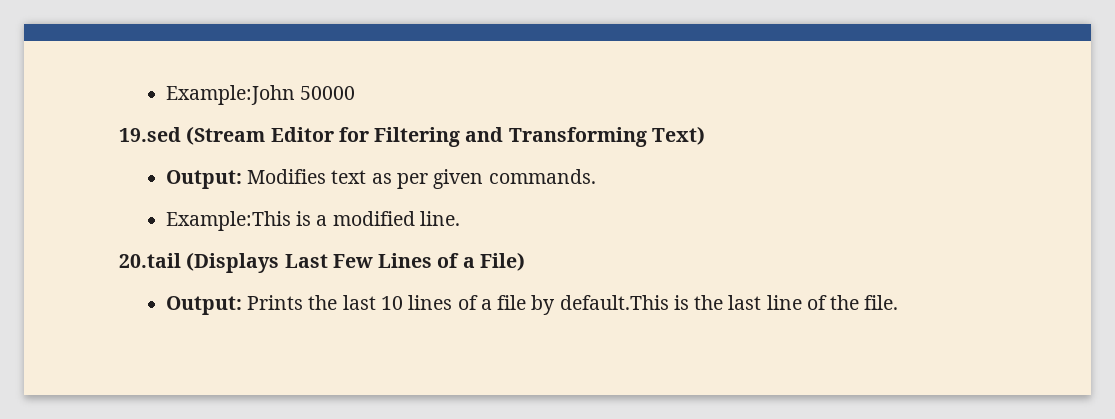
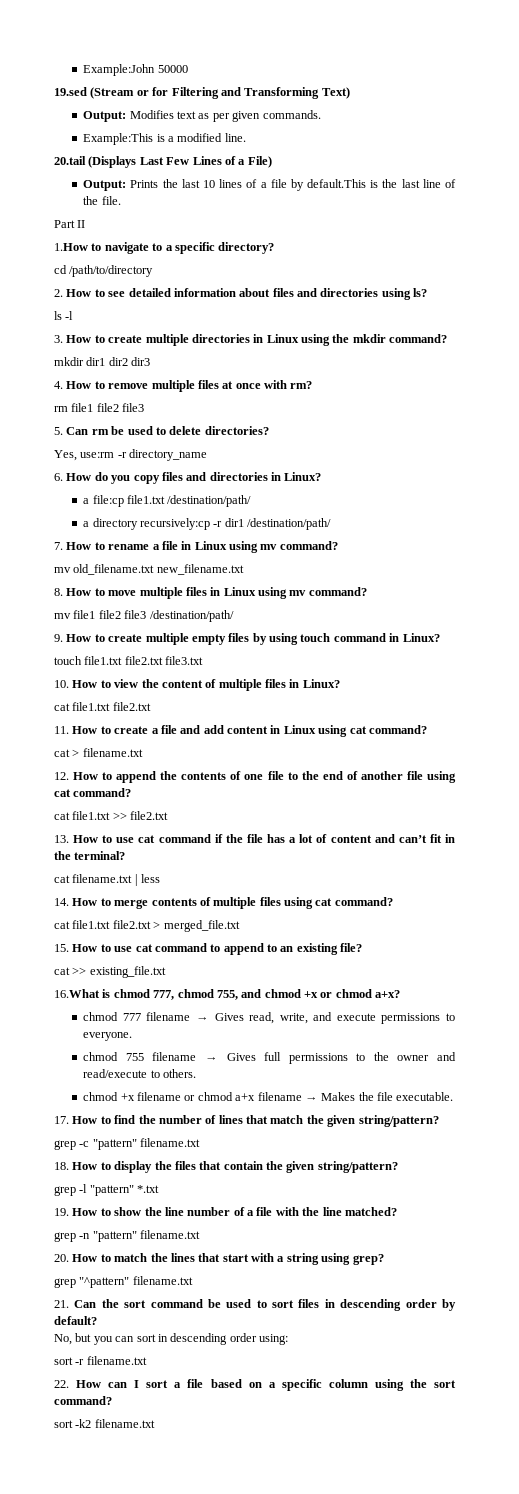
[270,127,334,142] Editor -> [136,90,149,96] or
(899, 302) none -> [54,220,86,228] [54,242,275,254] [54,265,154,277] [54,288,428,300] [54,311,74,320] [54,334,448,346] [54,357,151,366] [54,380,313,392] [54,403,145,412] [54,426,269,435] [54,449,208,461] [54,472,322,484] [83,495,252,507] [83,518,332,530] [54,541,338,553] [54,564,244,575] [54,587,367,599] [54,610,234,622] [54,633,440,645] [54,656,204,665] [54,679,340,691] [54,702,151,711] [54,725,427,737] [54,748,143,757] [54,771,456,783] [54,788,132,797] [54,811,169,820] [54,834,456,843] [54,851,126,860] [54,874,161,886] [54,897,393,909] [54,920,240,932] [54,943,363,955] [54,966,166,978] [54,989,401,1000] [83,1012,456,1024] [83,1032,133,1041] [83,1052,457,1064] [83,1069,197,1078] [83,1092,454,1101] [54,1115,439,1127] [54,1138,201,1150] [54,1161,398,1173] [54,1184,160,1196] [54,1207,397,1216] [54,1230,201,1242] [54,1253,384,1265] [54,1276,193,1288] [54,1299,456,1311] [54,1316,97,1325] [54,1333,288,1345] [54,1356,147,1365] [54,1379,456,1391] [54,1396,112,1405] [54,1419,155,1428] // Part II // 1.How to navigate to a specific directory? // cd /path/to/directory // 2. How to see detailed information about files and directories using ls? // ls -l // 3. How to create multiple directories in Linux using the mkdir command? // mkdir dir1 dir2 dir3 // 4. How to remove multiple files at once with rm? // rm file1 file2 file3 // 5. Can rm be used to delete directories? // Yes, use:rm -r directory_name // 6. How do you copy files and directories in Linux? // a file:cp file1.txt /destination/path/ // a directory recursively:cp -r dir1 /destination/path/ // 7. How to rename a file in Linux using mv command? // mv old_filename.txt new_filename.txt // 8. How to move multiple files in Linux using mv command? // mv file1 file2 file3 /destination/path/ // 9. How to create multiple empty files by using touch command in Linux? // touch file1.txt file2.txt file3.txt // 10. How to view the content of multiple files in Linux? // cat file1.txt file2.txt // 11. How to create a file and add content in Linux using cat command? // cat > filename.txt // 12. How to append the contents of one file to the end of another file using cat command? // cat file1.txt >> file2.txt // 13. How to use cat command if the file has a lot of content and can’t fit in the terminal? // cat filename.txt | less // 14. How to merge contents of multiple files using cat command? // cat file1.txt file2.txt > merged_file.txt // 15. How to use cat command to append to an existing file? // cat >> existing_file.txt // 16.What is chmod 777, chmod 755, and chmod +x or chmod a+x? // chmod 777 filename → Gives read, write, and execute permissions to everyone. // chmod 755 filename → Gives full permissions to the owner and read/execute to others. // chmod +x filename or chmod a+x filename → Makes the file executable. // 17. How to find the number of lines that match the given string/pattern? // grep -c "pattern" filename.txt // 18. How to display the files that contain the given string/pattern? // grep -l "pattern" *.txt // 19. How to show the line number of a file with the line matched? // grep -n "pattern" filename.txt // 20. How to match the lines that start with a string using grep? // grep "^pattern" filename.txt // 21. Can the sort command be used to sort files in descending order by default? // No, but you can sort in descending order using: // sort -r filename.txt // 22. How can I sort a file based on a specific column using the sort command? // sort -k2 filename.txt

